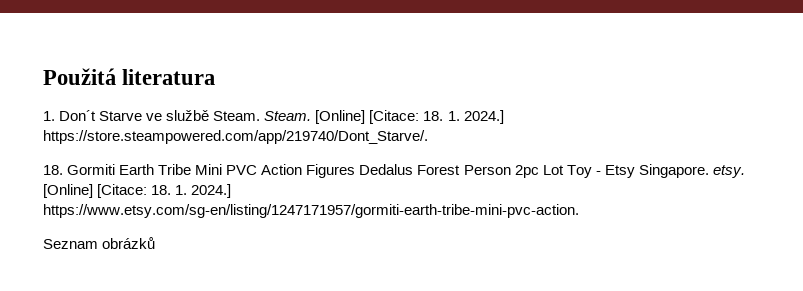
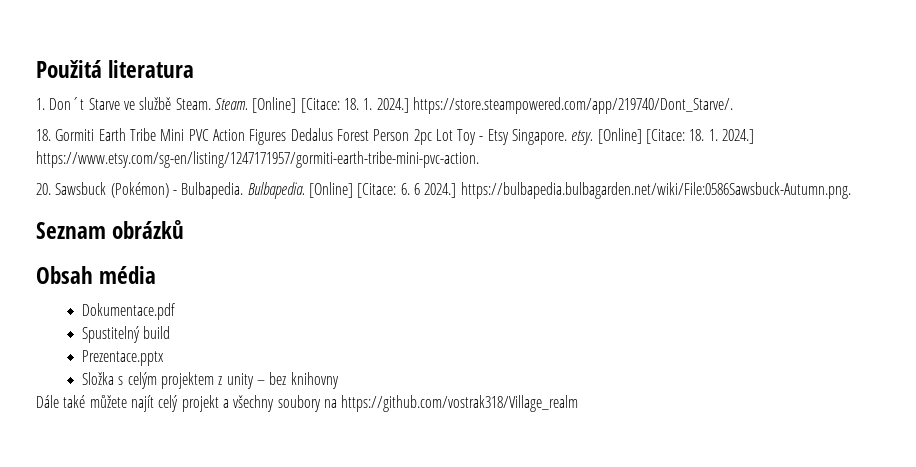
[43,237,156,249] Seznam obrázků -> [36,182,851,199] [36,220,185,239] [36,266,157,284] [82,303,176,320] [82,326,171,343] [82,350,165,366] [82,372,339,389] [36,395,579,412] 20. Sawsbuck (Pokémon) - Bulbapedia. Bulbapedia. [Online] [Citace: 6. 6 2024.] https://bulbapedia.bulbagarden.net/wiki/File:0586Sawsbuck-Autumn.png. // Seznam obrázků // Obsah média // Dokumentace.pdf // Spustitelný build // Prezentace.pptx // Složka s celým projektem z unity – bez knihovny // Dále také můžete najít celý projekt a všechny soubory na https://github.com/vostrak318/Village_realm

